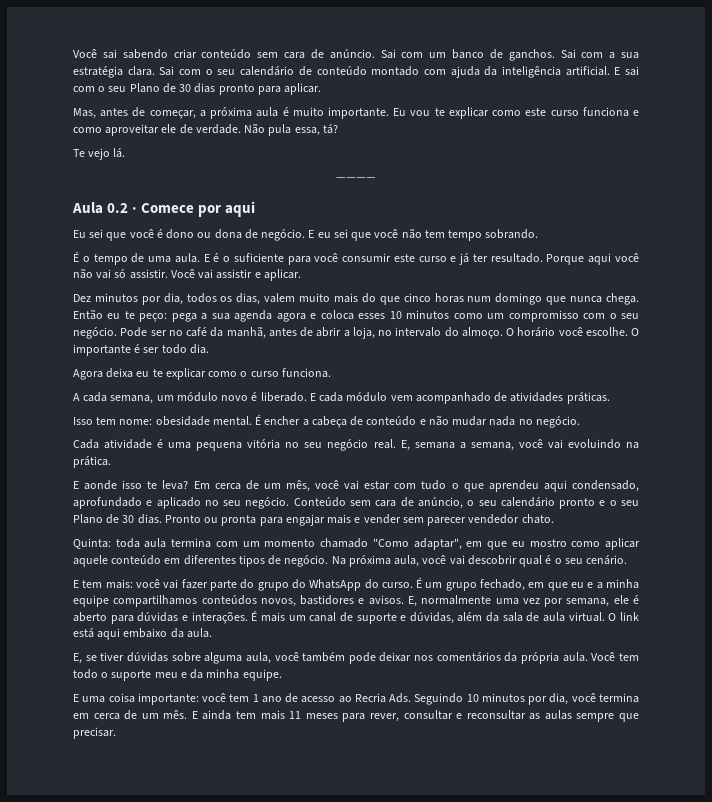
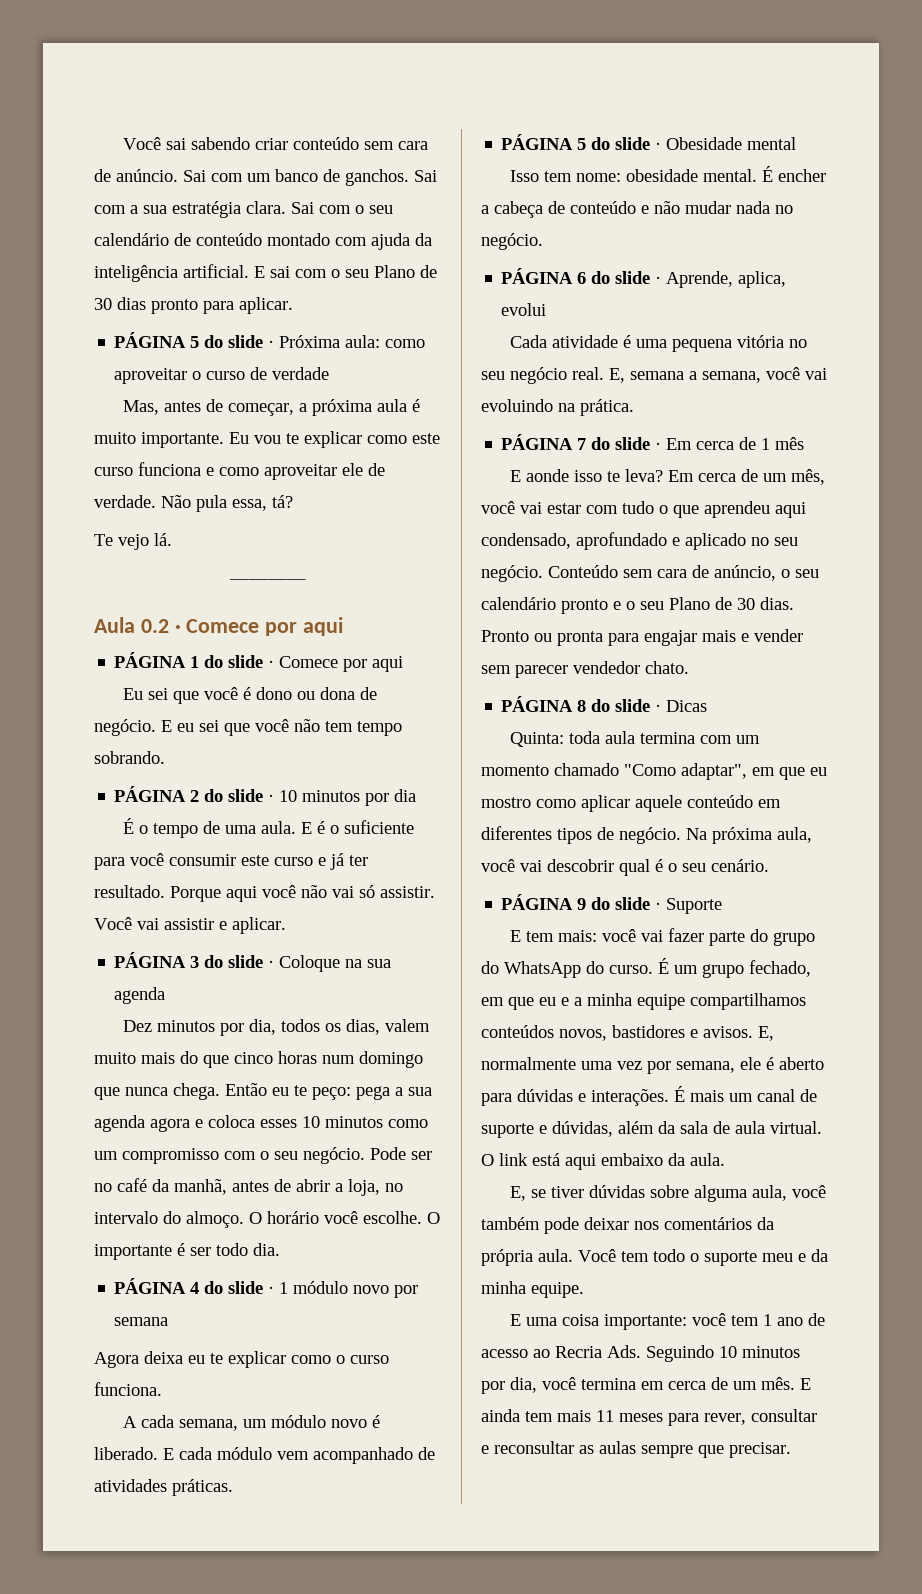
(322, 89) none -> [114,332,426,348] [114,367,330,384] // PÁGINA 5 do slide · Próxima aula: como aproveitar o curso de verdade
(256, 209) none -> [114,652,404,672] // PÁGINA 1 do slide · Comece por aqui
(539, 234) none -> [114,786,417,806] // PÁGINA 2 do slide · 10 minutos por dia
(301, 275) none -> [114,952,392,972] [114,987,166,1004] // PÁGINA 3 do slide · Coloque na sua agenda
(209, 349) none -> [114,1278,419,1298] [114,1317,169,1326] // PÁGINA 4 do slide · 1 módulo novo por semana
(610, 398) none -> [501,134,797,150] // PÁGINA 5 do slide · Obesidade mental
(580, 422) none -> [501,268,787,288] [501,303,547,316] // PÁGINA 6 do slide · Aprende, aplica, evolui
(111, 462) none -> [501,434,805,450] // PÁGINA 7 do slide · Em cerca de 1 mês
(554, 519) none -> [501,696,708,712] // PÁGINA 8 do slide · Dicas
(628, 560) none -> [501,894,723,914] // PÁGINA 9 do slide · Suporte

